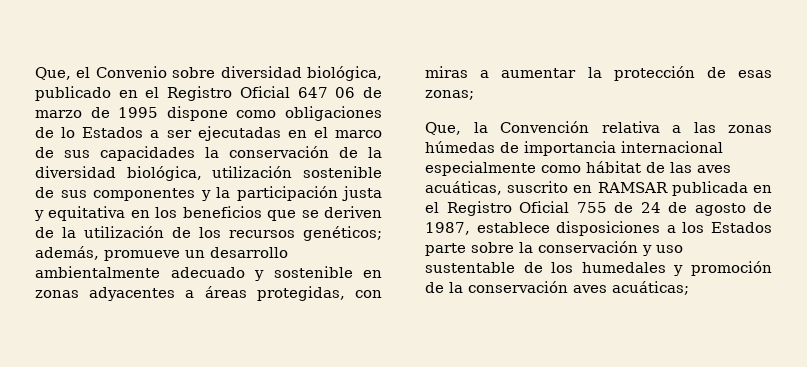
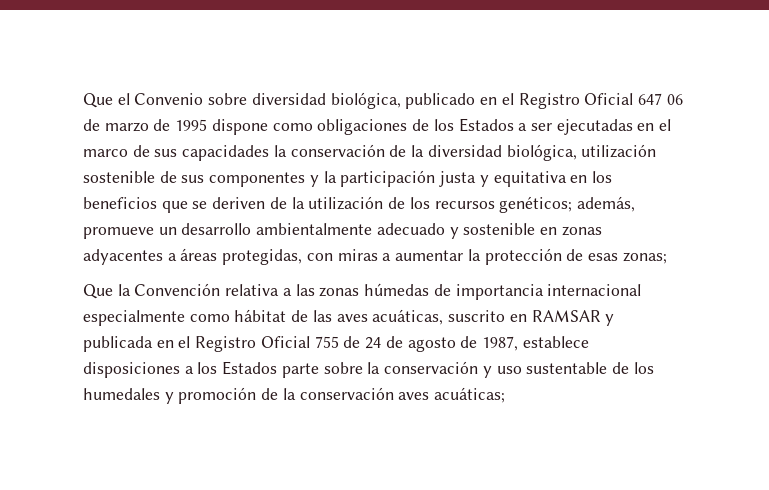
[35,67,71,80] Que, -> [83,93,113,108] Que
[61,127,76,138] lo -> [433,119,454,131] los
[425,122,461,135] Que, -> [83,284,113,299] Que
(668, 187) none -> [605,314,615,326] y

